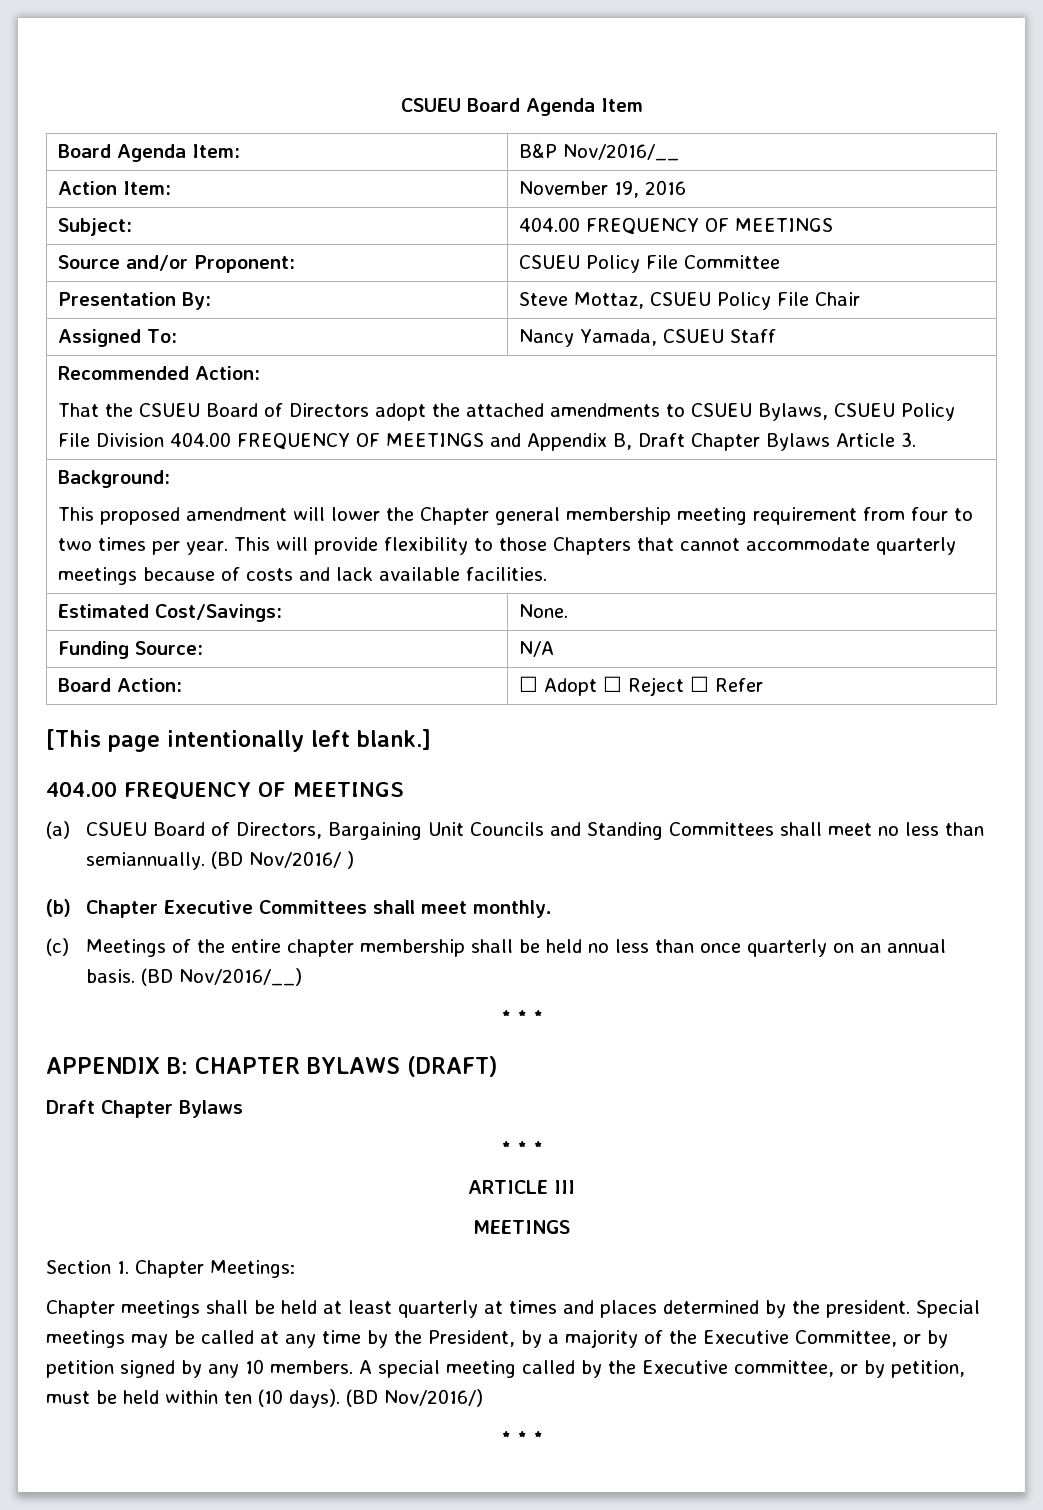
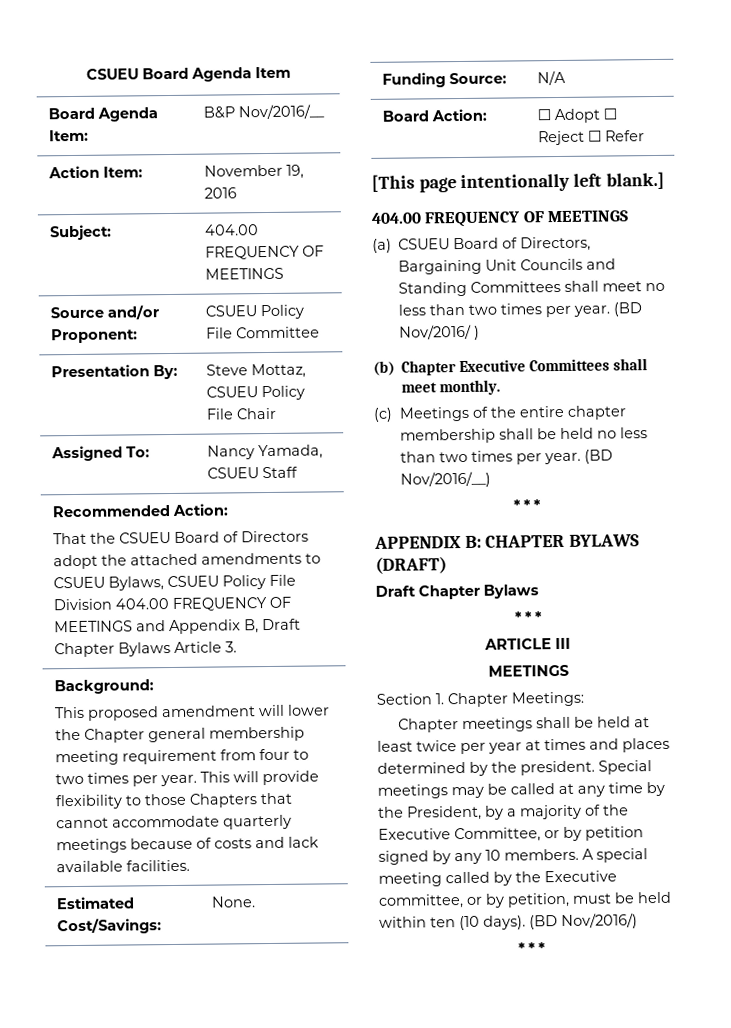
[85,852,205,870] semiannually. -> [468,303,611,318] two times per year.
[699,939,946,957] [85,969,135,983] once quarterly on an annual basis. -> [439,450,582,465] two times per year.
[398,1300,478,1318] quarterly -> [416,740,522,755] twice per year

